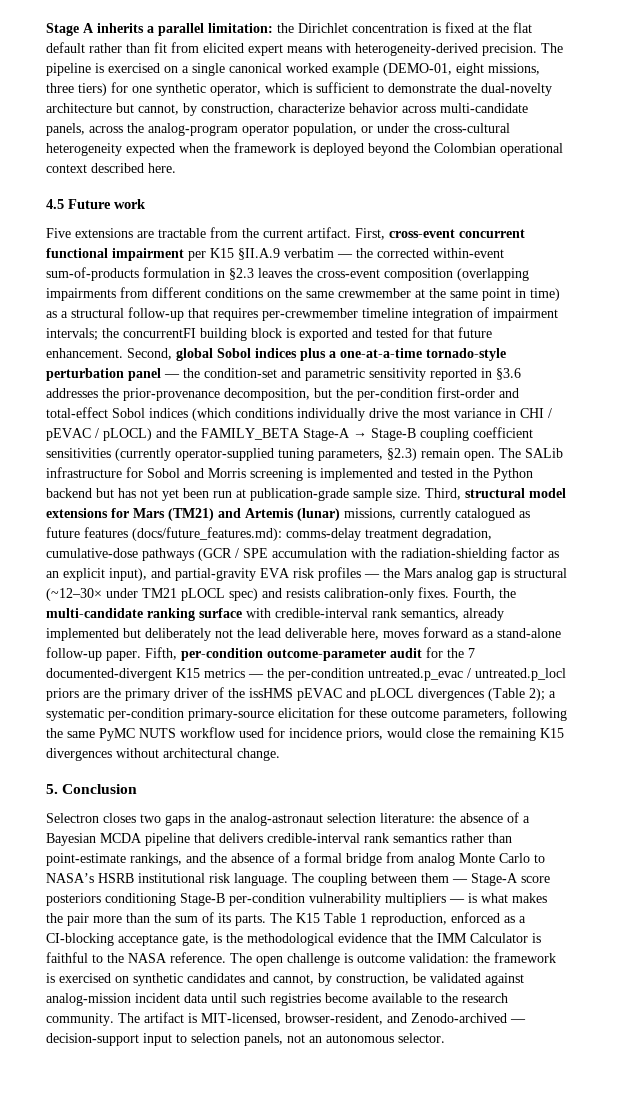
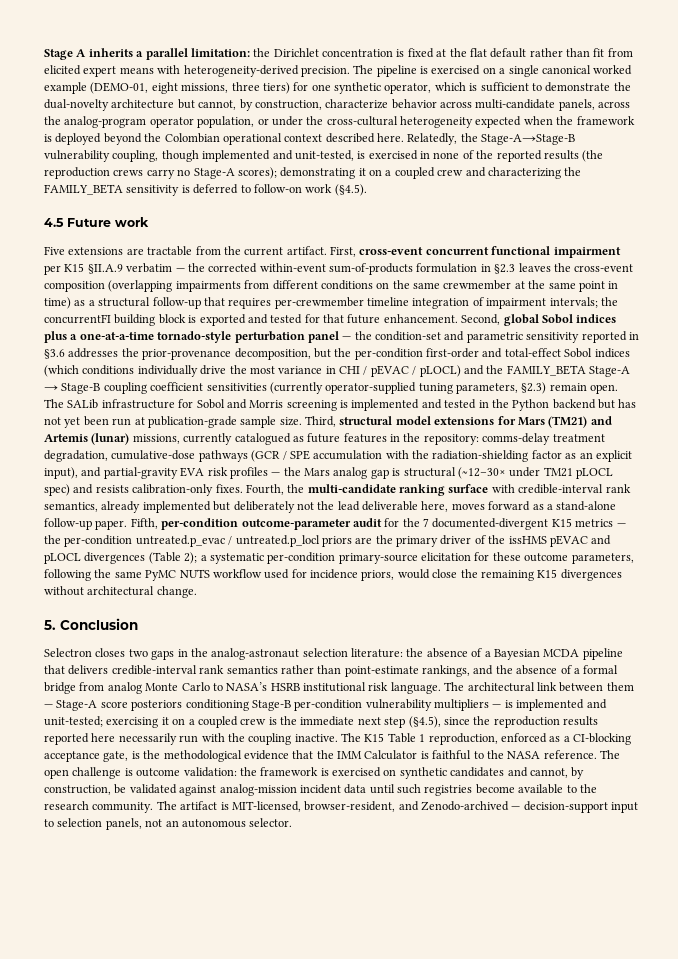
(176, 168) none -> [407,133,576,145] [44,150,604,162] [44,167,582,179] [44,184,367,196] Relatedly, the Stage-A→Stage-B vulnerability coupling, though implemented and unit-tested, is exercised in none of the reported results (the reproduction crews carry no Stage-A scores); demonstrating it on a coupled crew and characterizing the FAMILY_BETA sensitivity is deferred to follow-on work (§4.5).
[132,527,282,541] (docs/future_features.md): -> [390,433,479,445] in the repository:
[318,873,367,886] coupling -> [467,682,557,692] architectural link
[481,893,547,903] [46,912,266,926] what makes the pair more than the sum of its parts. -> [516,699,607,711] [44,716,598,728] [44,733,338,745] implemented and unit-tested; exercising it on a coupled crew is the immediate next step (§4.5), since the reproduction results reported here necessarily run with the coupling inactive.

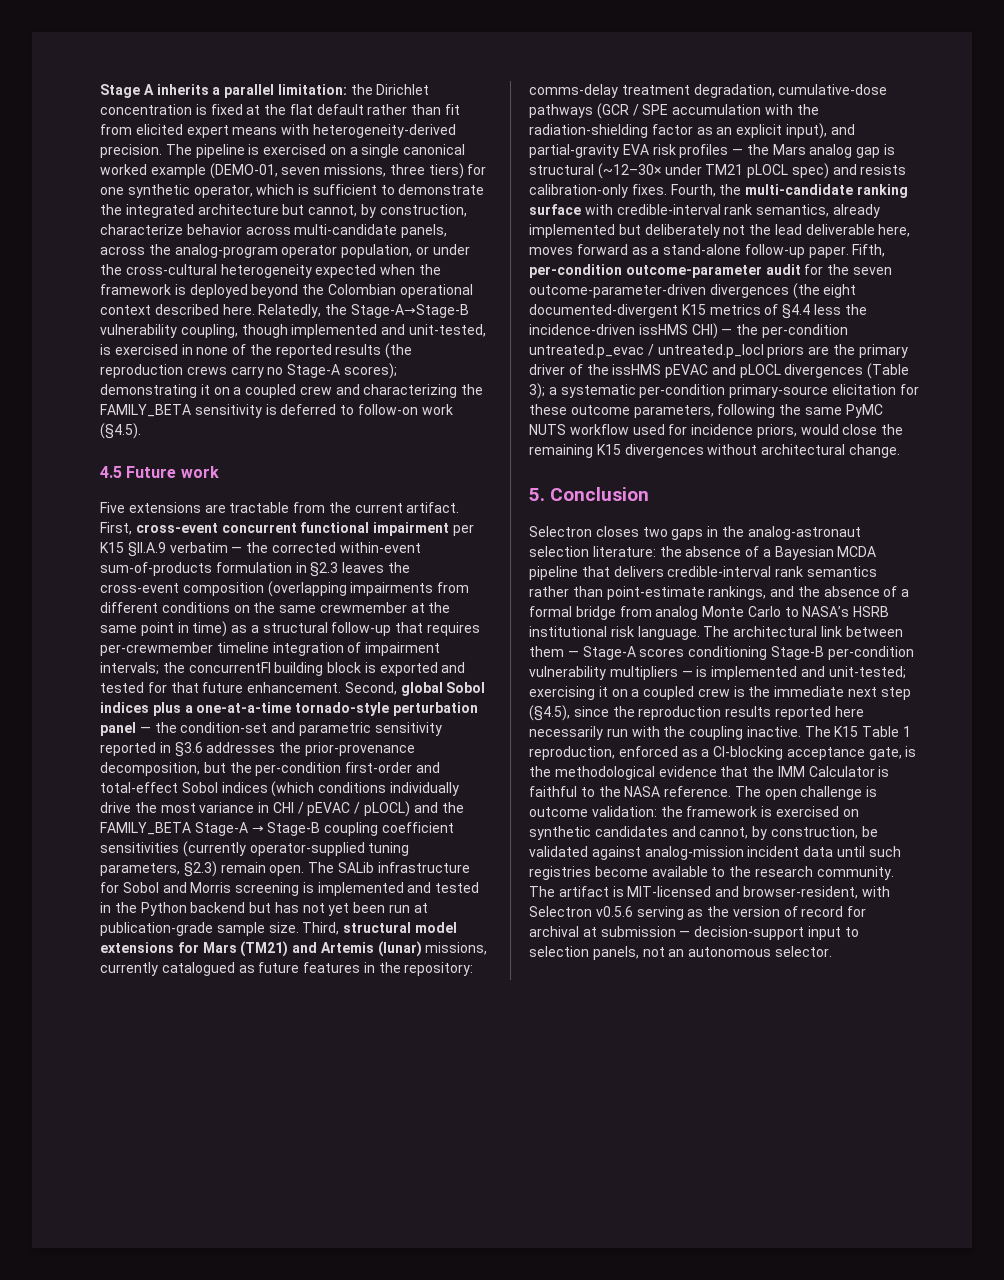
[151,82,178,94] eight -> [281,167,321,175] seven
[44,99,109,111] dual-novelty -> [125,204,194,218] integrated
[423,518,614,530] 7 documented-divergent K15 metrics -> [852,267,892,275] [529,283,857,299] [529,304,867,319] [529,323,718,339] seven outcome-parameter-driven divergences (the eight documented-divergent K15 metrics of §4.4 less the incidence-driven issHMS CHI)
[184,552,198,564] 2); -> [529,383,545,399] 3);
[100,700,183,711] score posteriors -> [639,648,685,657] scores
[231,801,509,812] MIT-licensed, browser-resident, and Zenodo-archived -> [627,886,890,899] [529,906,867,920] [529,926,676,937] MIT-licensed and browser-resident, with Selectron v0.5.6 serving as the version of record for archival at submission

